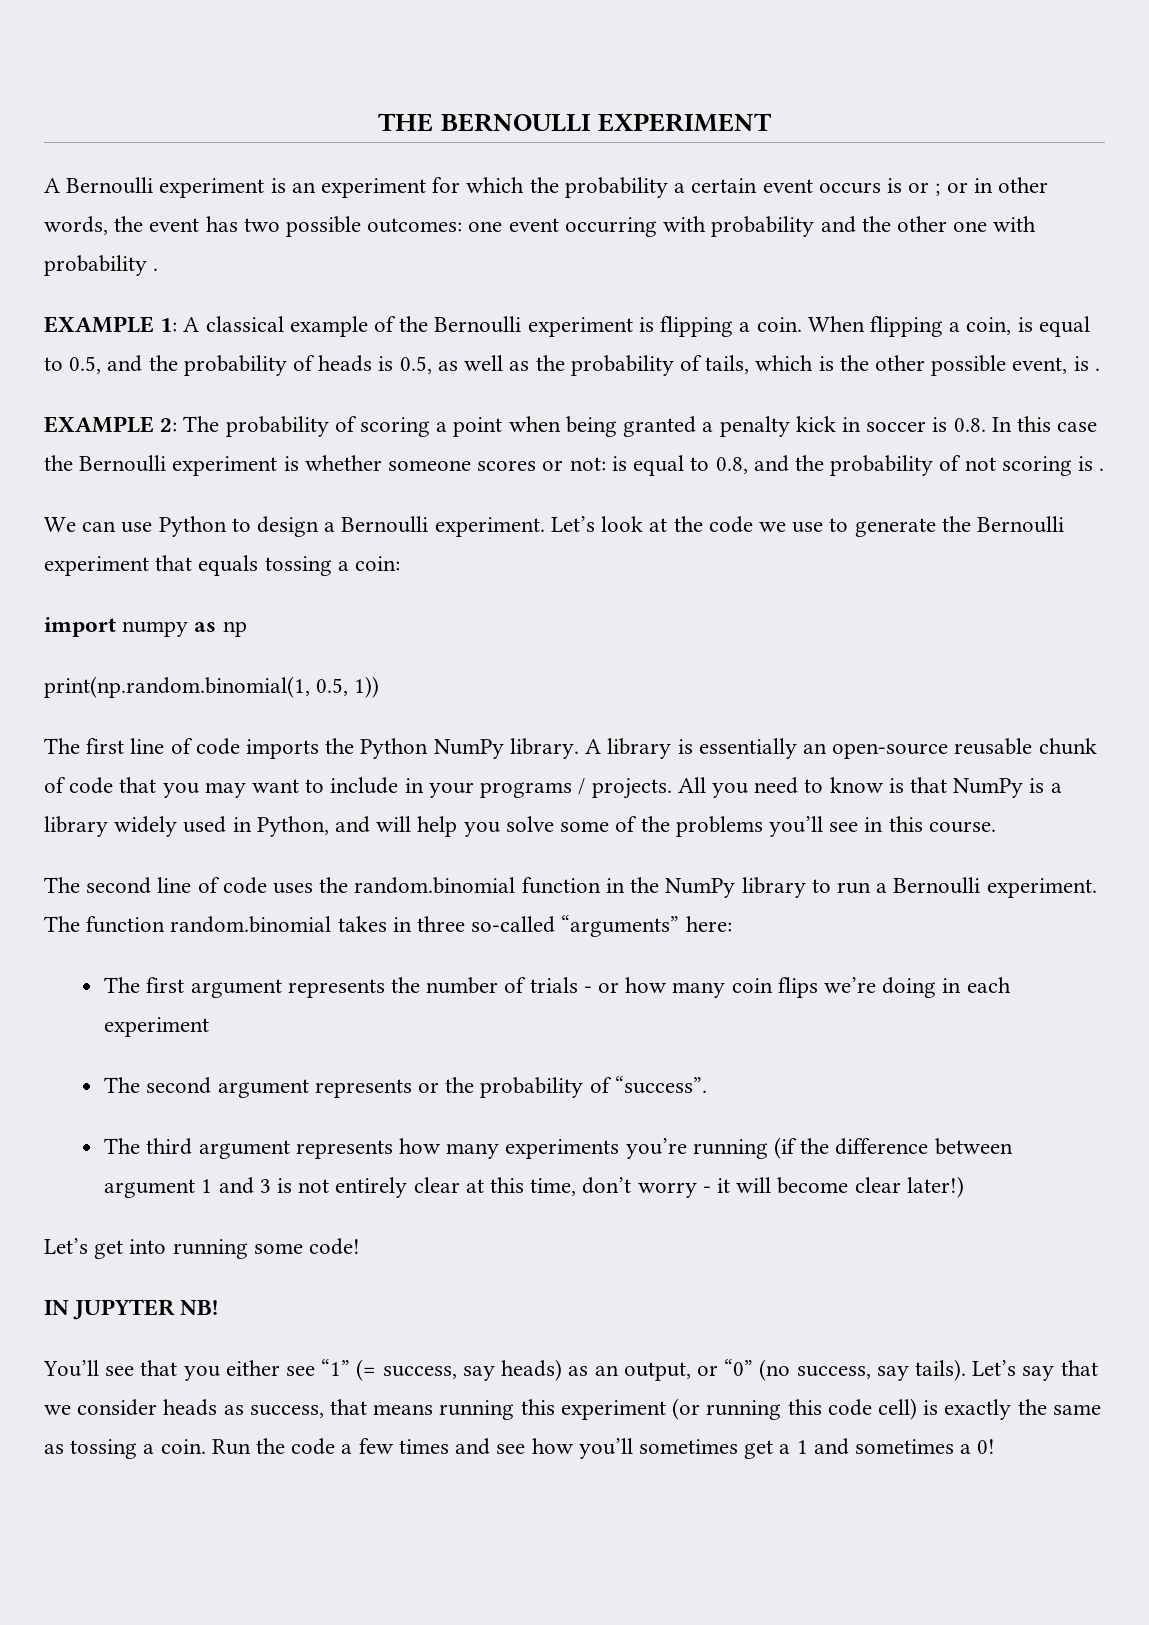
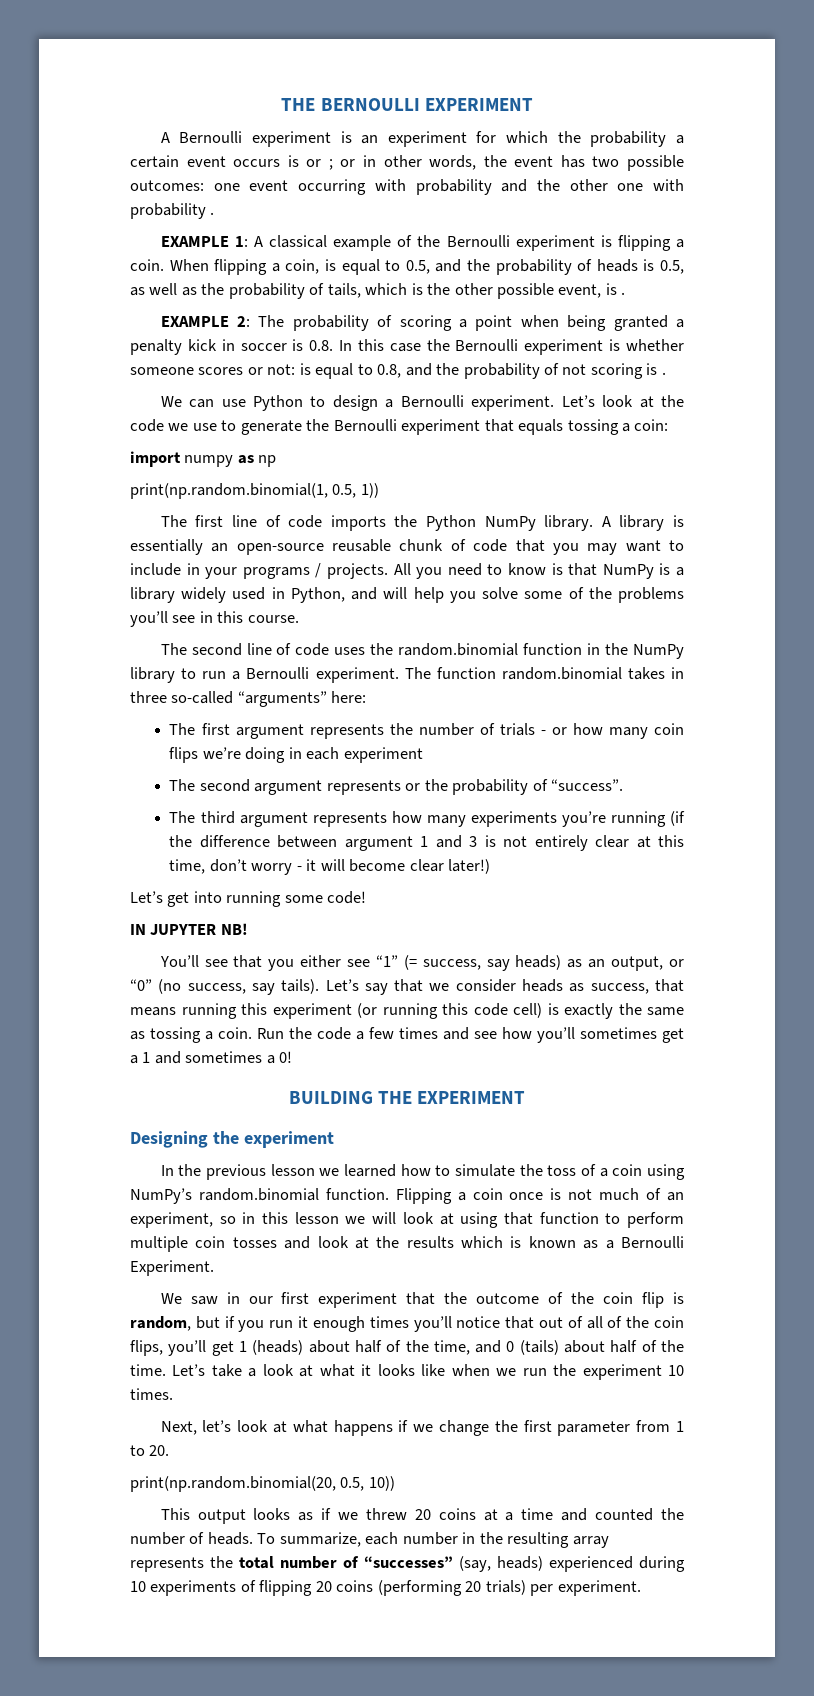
(996, 1446) none -> [288,1091,526,1104] [130,1131,334,1148] [160,1164,685,1180] [130,1188,685,1204] [130,1212,684,1228] [130,1236,685,1252] [130,1260,214,1276] [160,1292,685,1308] [130,1316,684,1332] [130,1340,684,1356] [130,1364,685,1380] [130,1388,173,1400] [160,1420,684,1436] [130,1445,170,1456] [130,1476,395,1492] [160,1508,684,1524] [130,1532,609,1548] [130,1556,685,1572] [130,1580,641,1596] // BUILDING THE EXPERIMENT // Designing the experiment // In the previous lesson we learned how to simulate the toss of a coin using NumPy’s random.binomial function. Flipping a coin once is not much of an experiment, so in this lesson we will look at using that function to perform multiple coin tosses and look at the results which is known as a Bernoulli Experiment. // We saw in our first experiment that the outcome of the coin flip is random, but if you run it enough times you’ll notice that out of all of the coin flips, you’ll get 1 (heads) about half of the time, and 0 (tails) about half of the time. Let’s take a look at what it looks like when we run the experiment 10 times. // Next, let’s look at what happens if we change the first parameter from 1 to 20. // print(np.random.binomial(20, 0.5, 10)) // This output looks as if we threw 20 coins at a time and counted the number of heads. To summarize, each number in the resulting array represents the total number of “successes” (say, heads) experienced during 10 experiments of flipping 20 coins (performing 20 trials) per experiment.

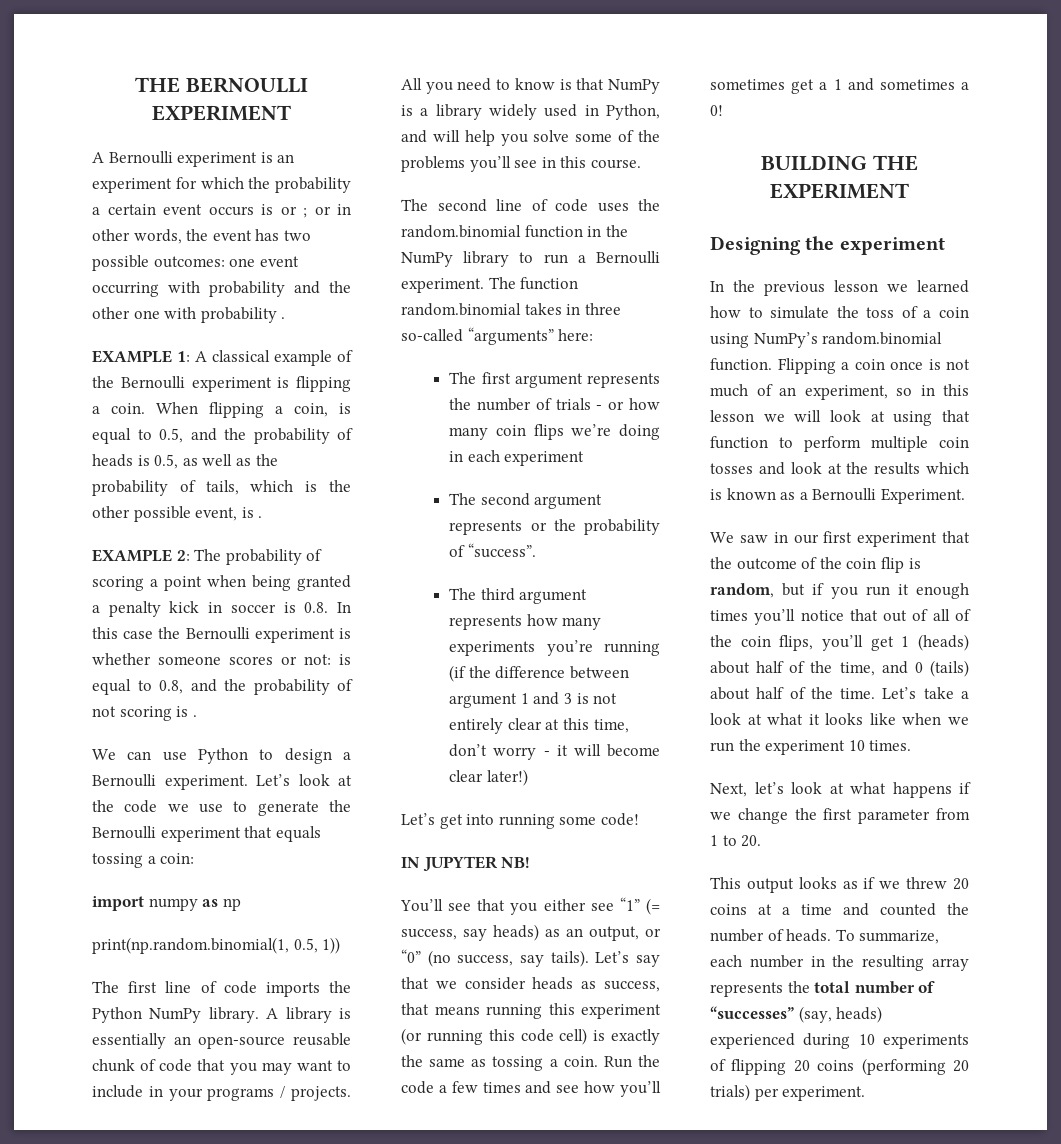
[130,1476,395,1492] // print(np.random.binomial(20, 0.5, 10)) -> (762, 841) none

